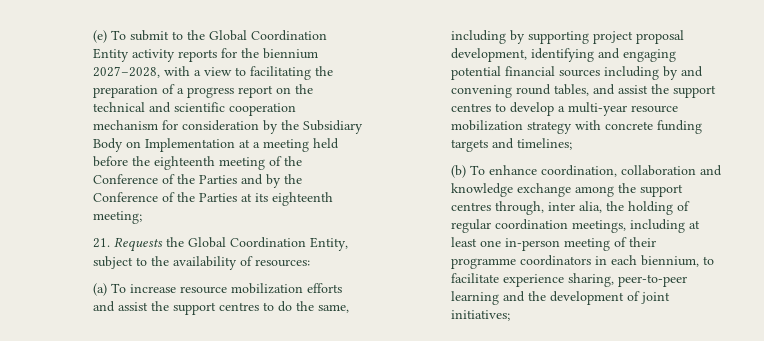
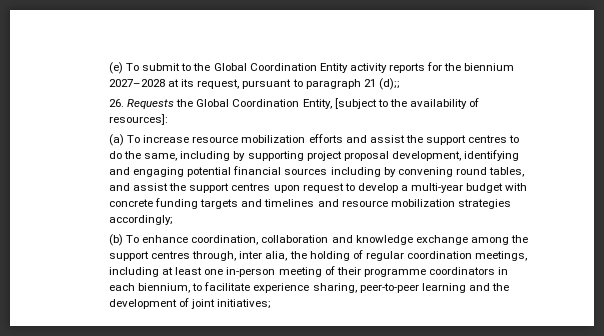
[93,66,334,80] [93,84,314,98] [93,102,297,116] [93,120,364,134] [93,138,340,152] [93,156,303,170] [93,174,303,188] [93,192,334,206] [93,211,143,224] [93,238,111,248] 2027–2028, with a view to facilitating the preparation of a progress report on the technical and scientific cooperation mechanism for consideration by the Subsidiary Body on Implementation at a meeting held before the eighteenth meeting of the Conference of the Parties and by the Conference of the Parties at its eighteenth meeting; // 21. -> [109,78,400,90] [109,99,125,107] 2027–2028 at its request, pursuant to paragraph 21 (d);; // 26.
[93,256,134,269] subject -> [334,98,377,109] [subject
[255,259,311,267] resources: -> [109,114,169,125] resources]:
[681,66,704,77] and -> (396, 172) none
(492, 107) none -> [273,183,344,193] upon request
[631,105,679,113] [451,120,573,134] resource mobilization strategy -> [466,183,504,193] budget
[517,138,573,150] timelines; -> [264,199,511,209] [109,215,174,225] timelines and resource mobilization strategies accordingly;

